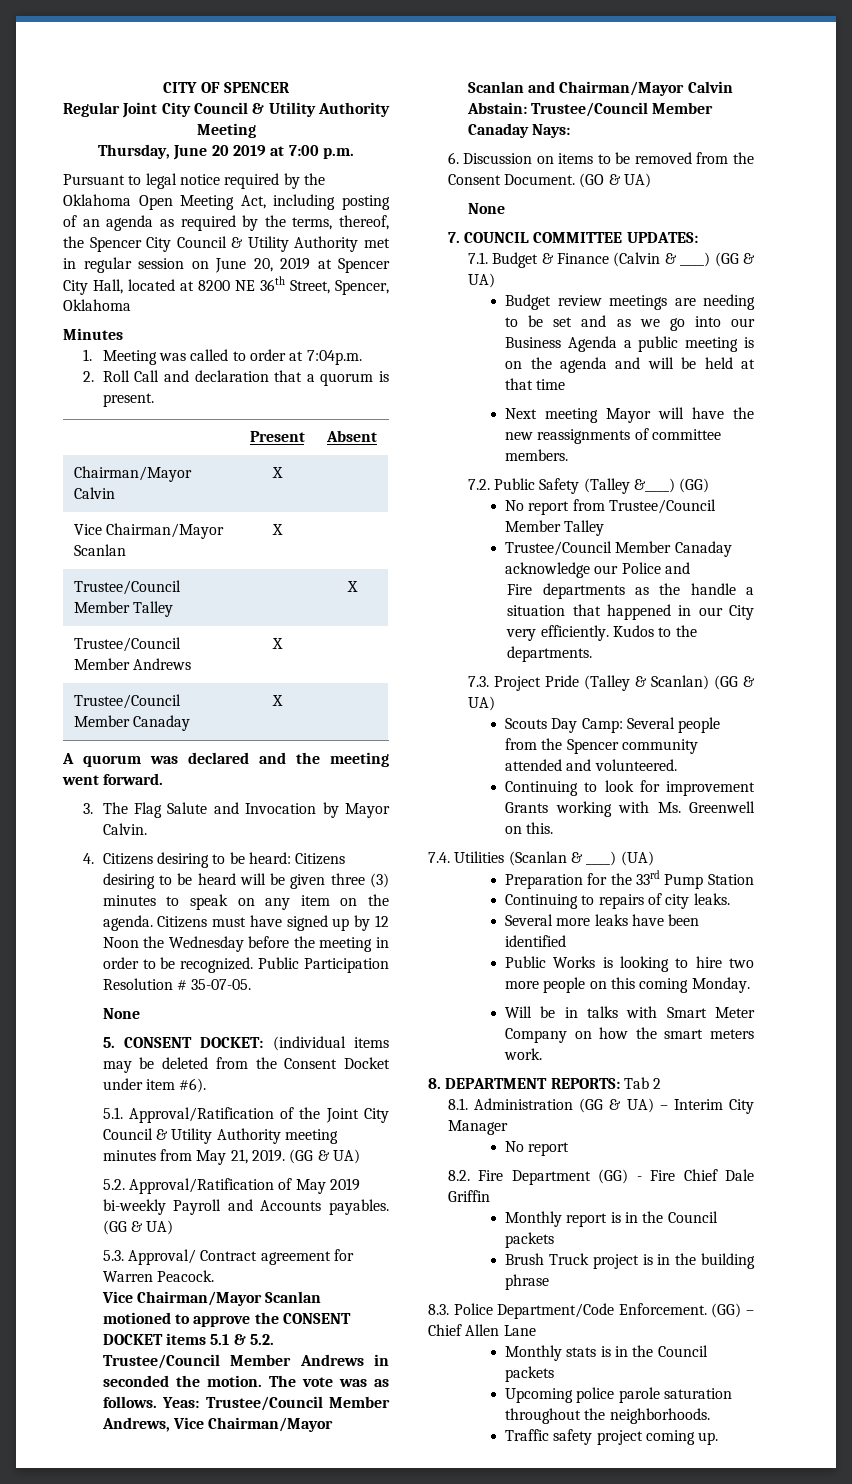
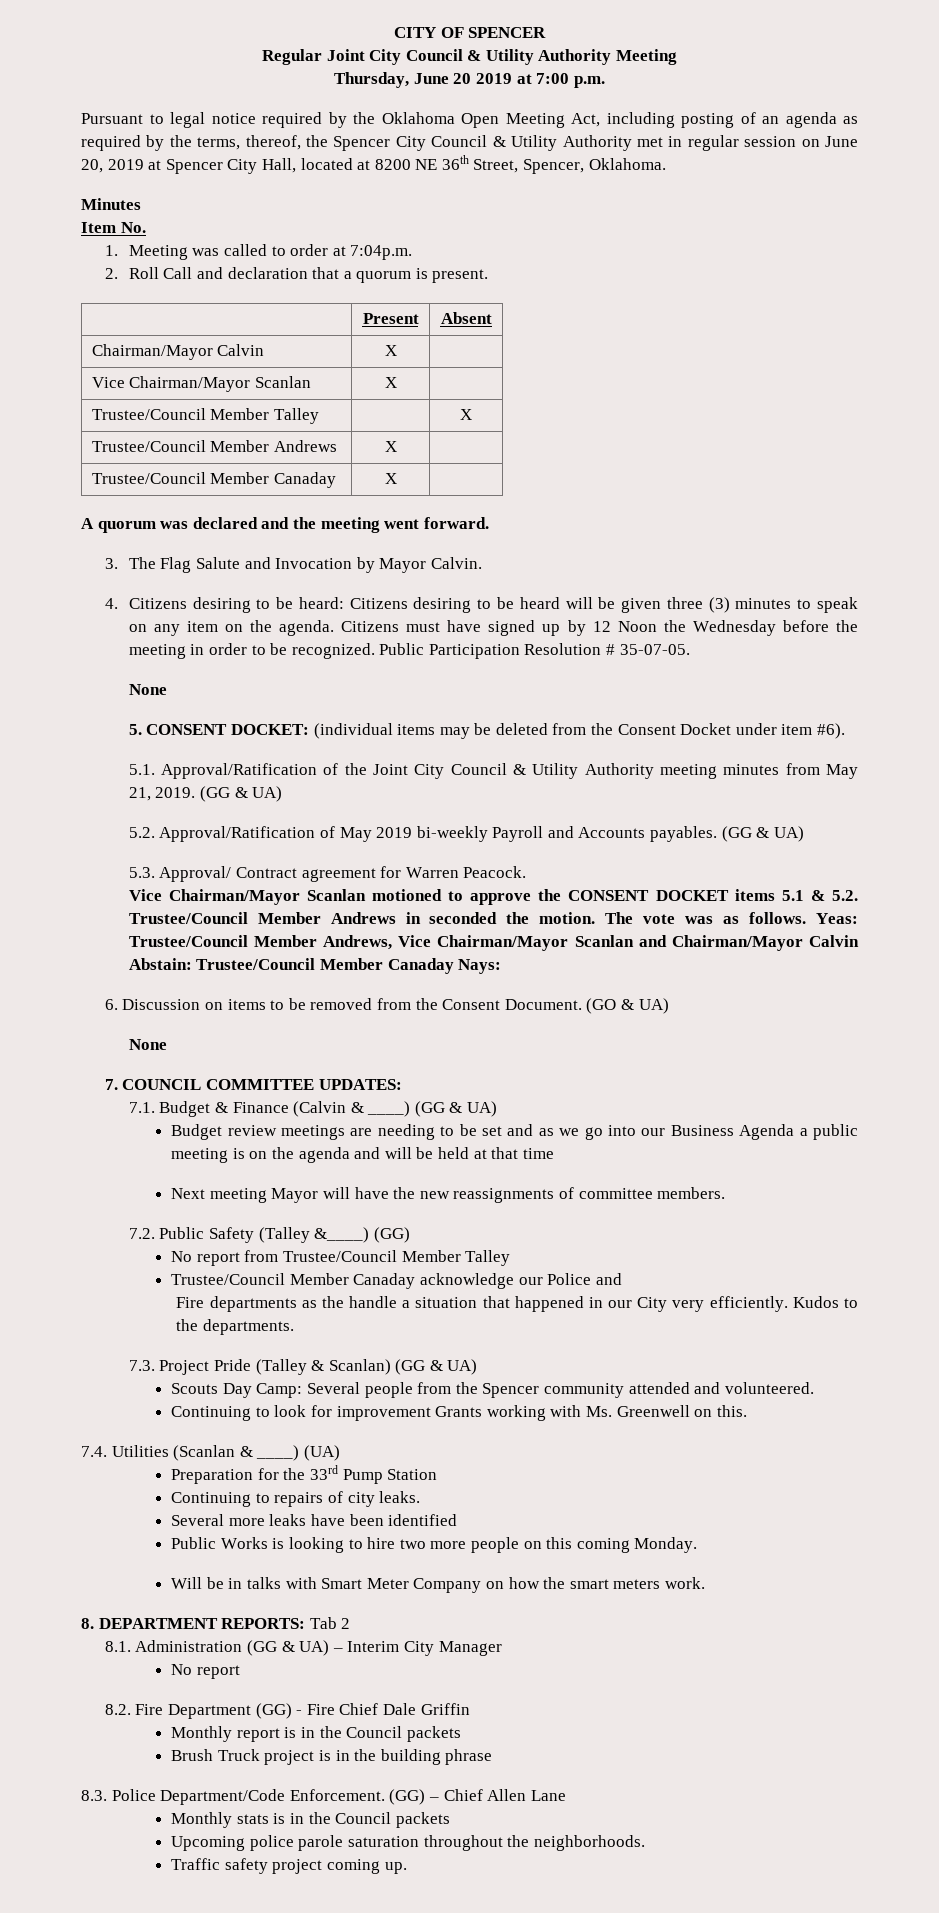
[63,299,131,311] Oklahoma -> [588,158,666,170] Oklahoma.
(123, 334) none -> [81,222,146,233] // Item No.

